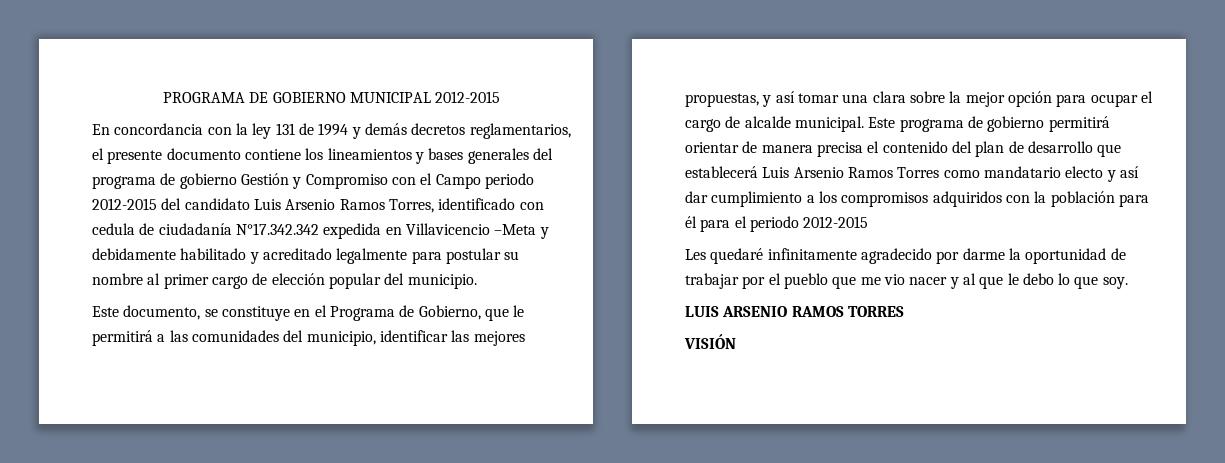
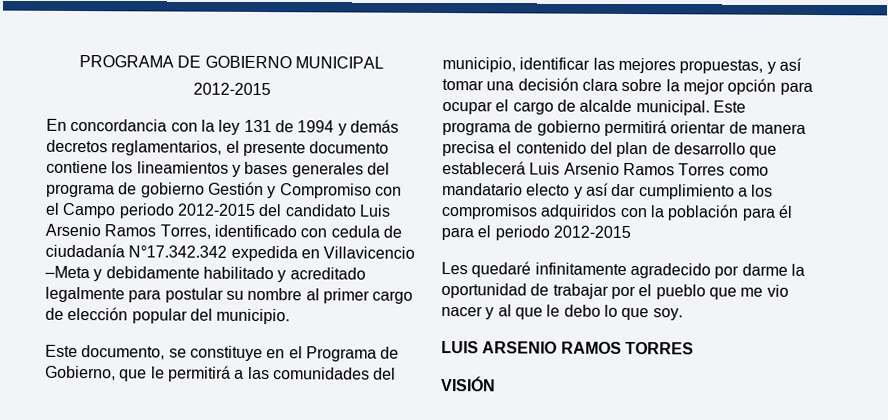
(431, 97) none -> (384, 62) //
(869, 98) none -> [517,77,579,91] decisión

